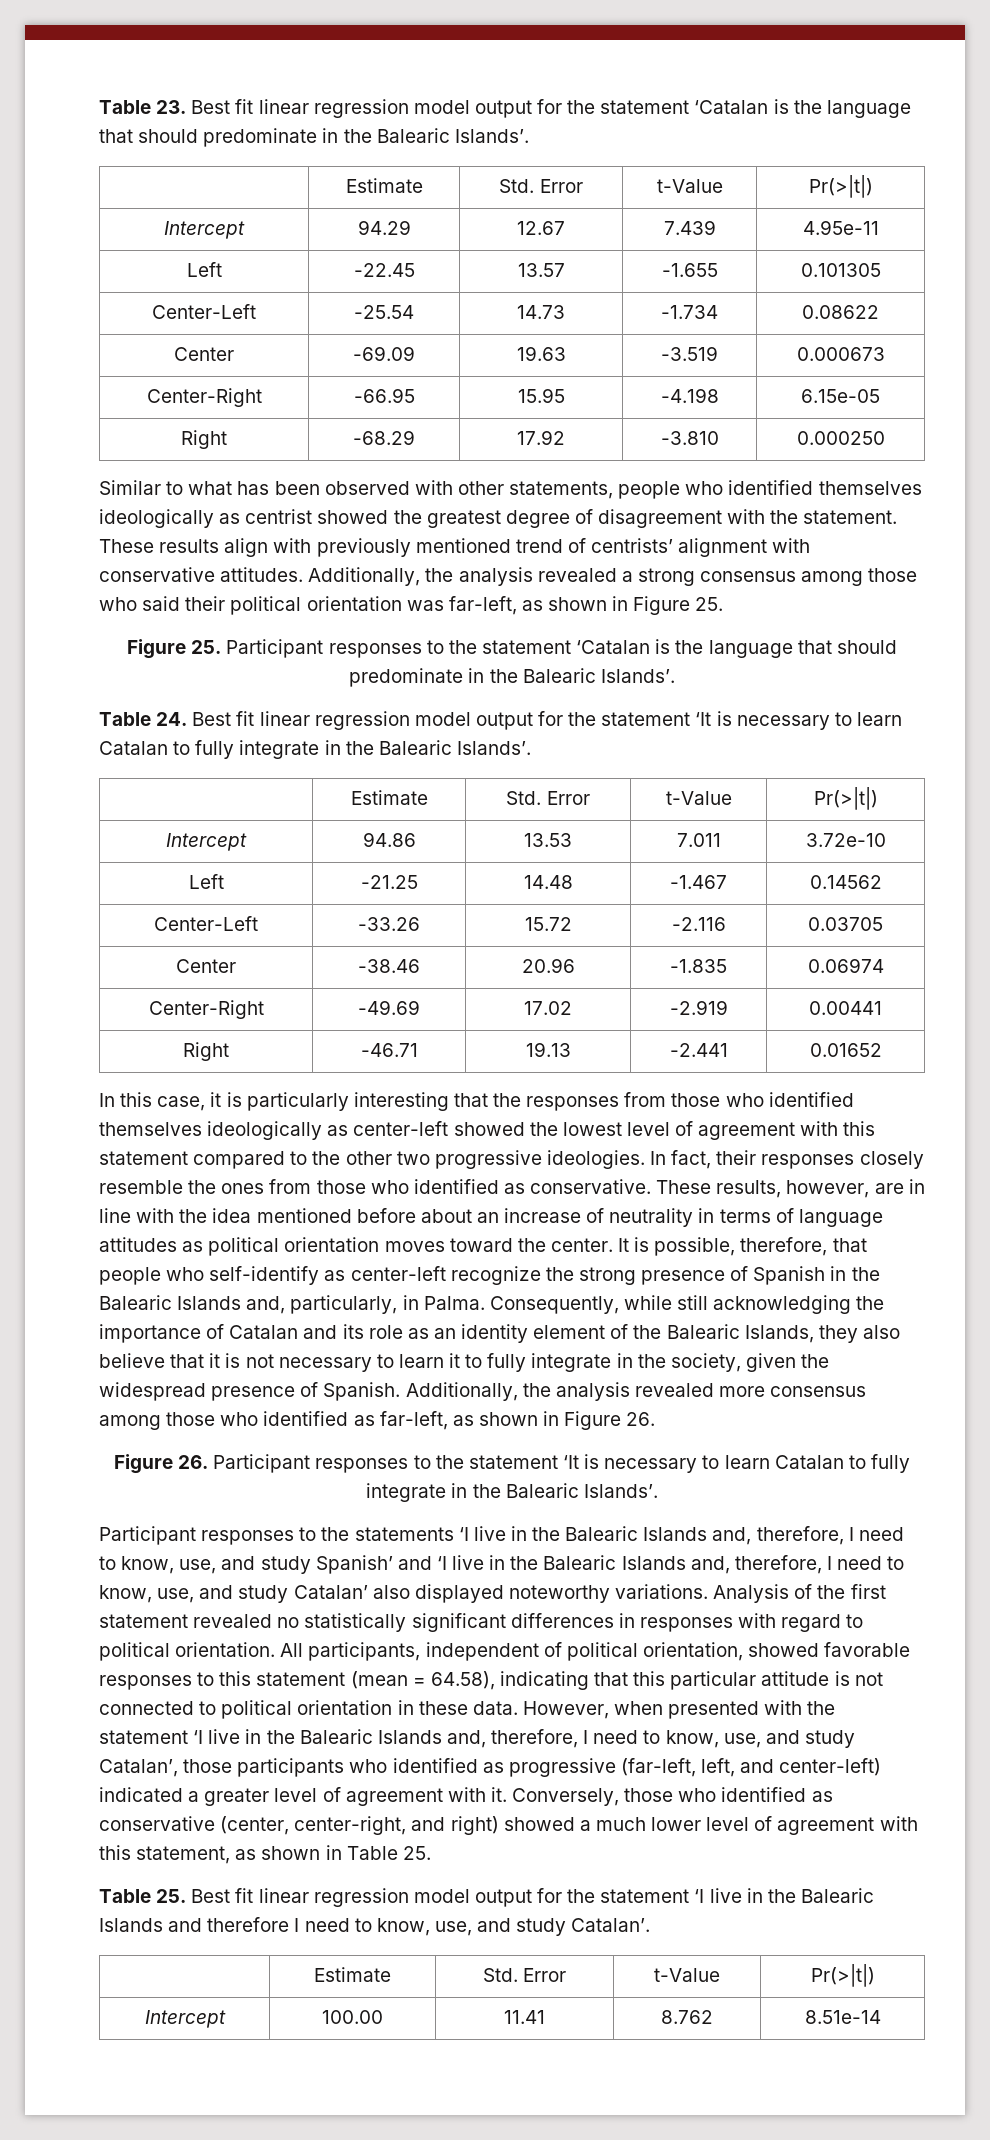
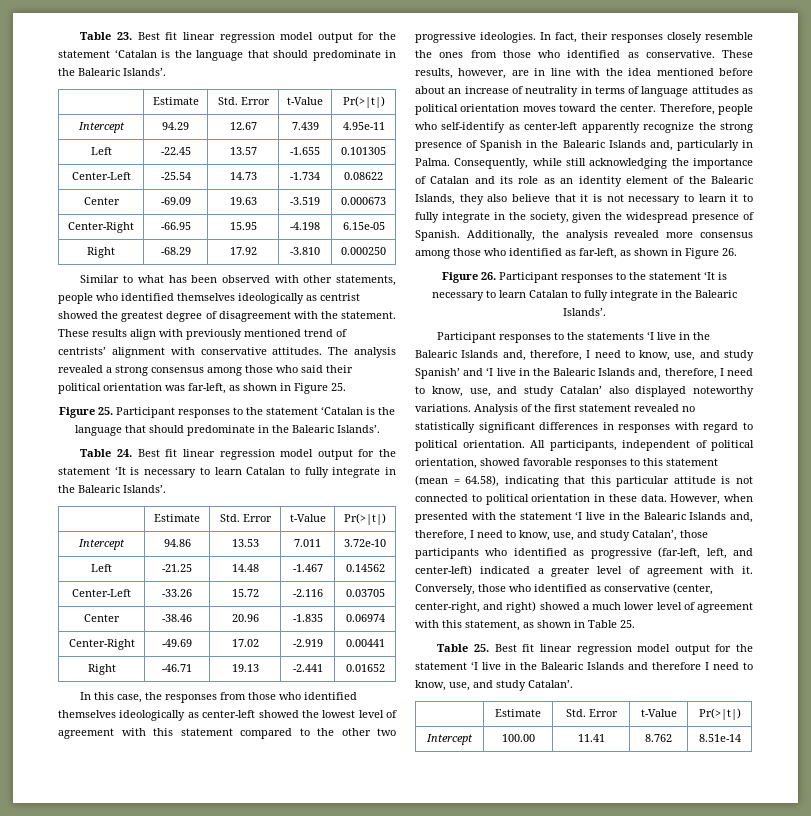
[308,567,454,586] Additionally, the -> [328,347,349,355] The
[210,1092,488,1111] it is particularly interesting that -> (143, 698) none
[618,1237,867,1256] It is possible, therefore, that -> [659,104,715,115] Therefore,
(446, 1273) none -> [581,122,640,133] apparently
[290,1295,398,1314] particularly, -> [676,140,739,151] particularly

